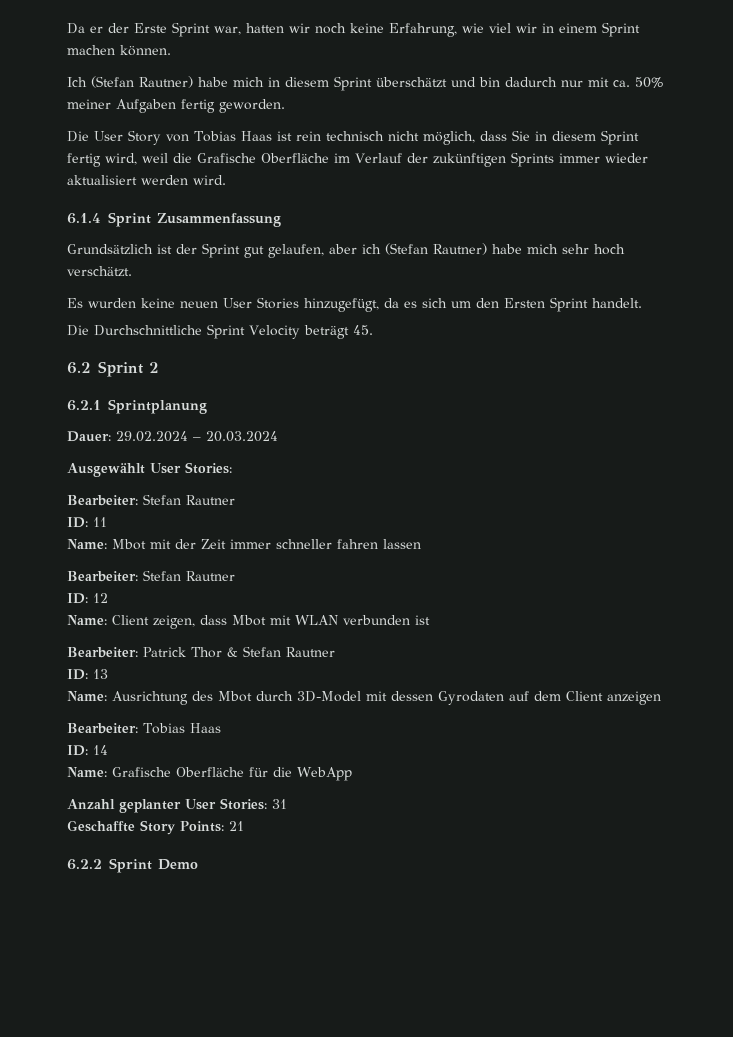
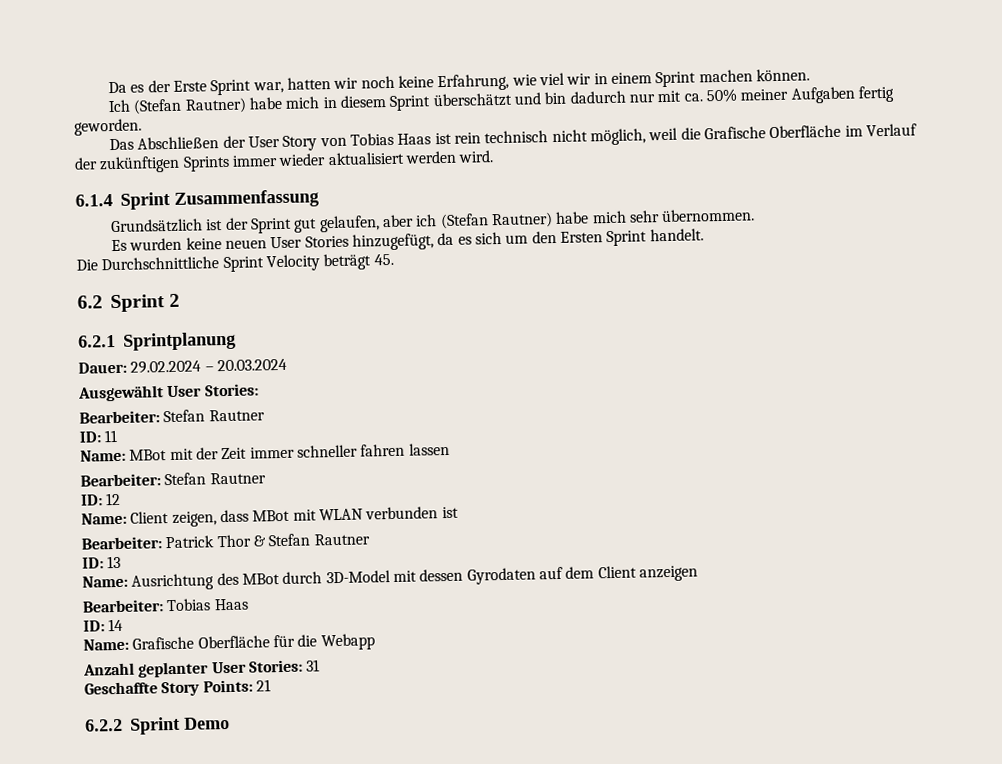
[90,26,103,33] er -> [130,84,145,93] es
[67,131,89,142] Die -> [109,135,246,151] Das Abschließen der
[479,130,639,145] [67,153,137,167] dass Sie in diesem Sprint fertig wird, -> (646, 137) none
[594,244,625,255] [67,266,132,277] hoch verschätzt. -> [661,208,756,223] übernommen.
[112,539,146,550] Mbot -> [129,449,168,461] MBot
[232,615,266,626] Mbot -> [252,509,291,522] MBot
[218,691,252,702] Mbot -> [241,573,280,585] MBot
[297,767,352,781] WebApp -> [320,633,375,651] Webapp

